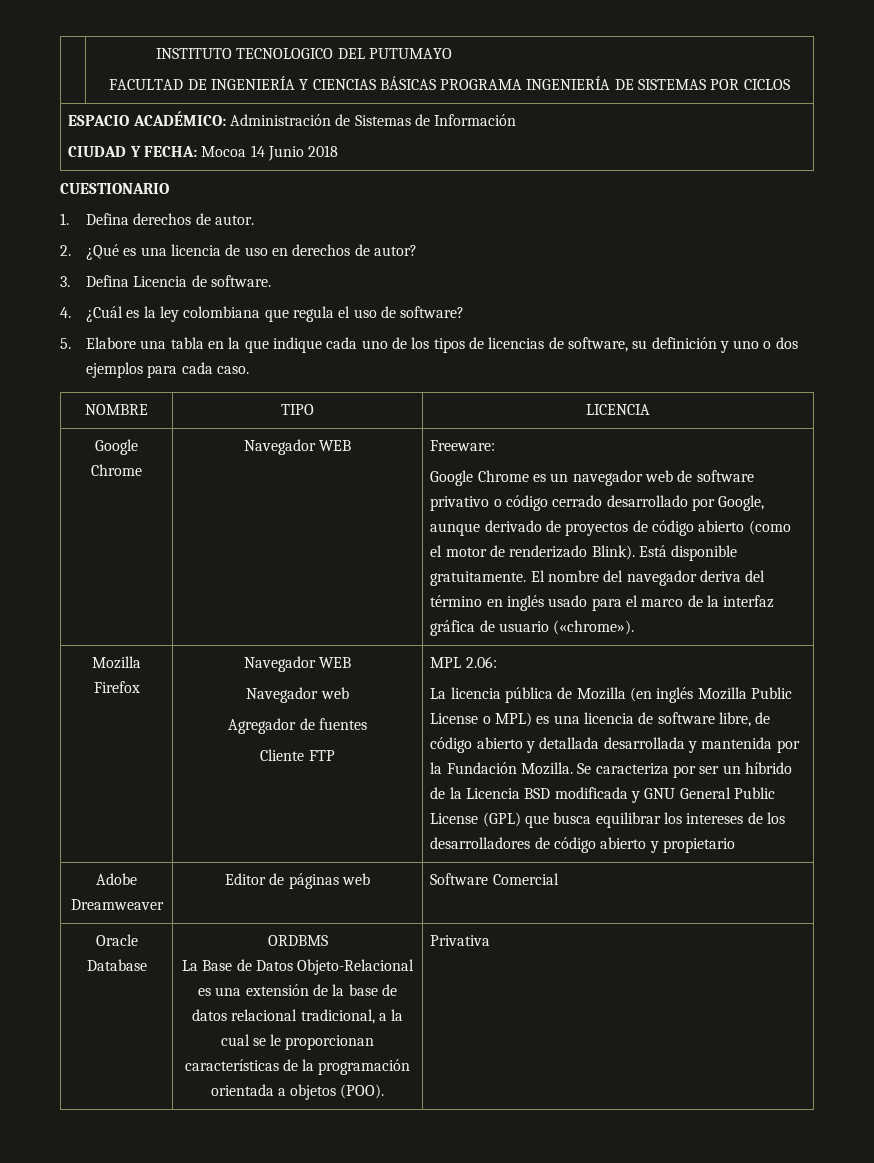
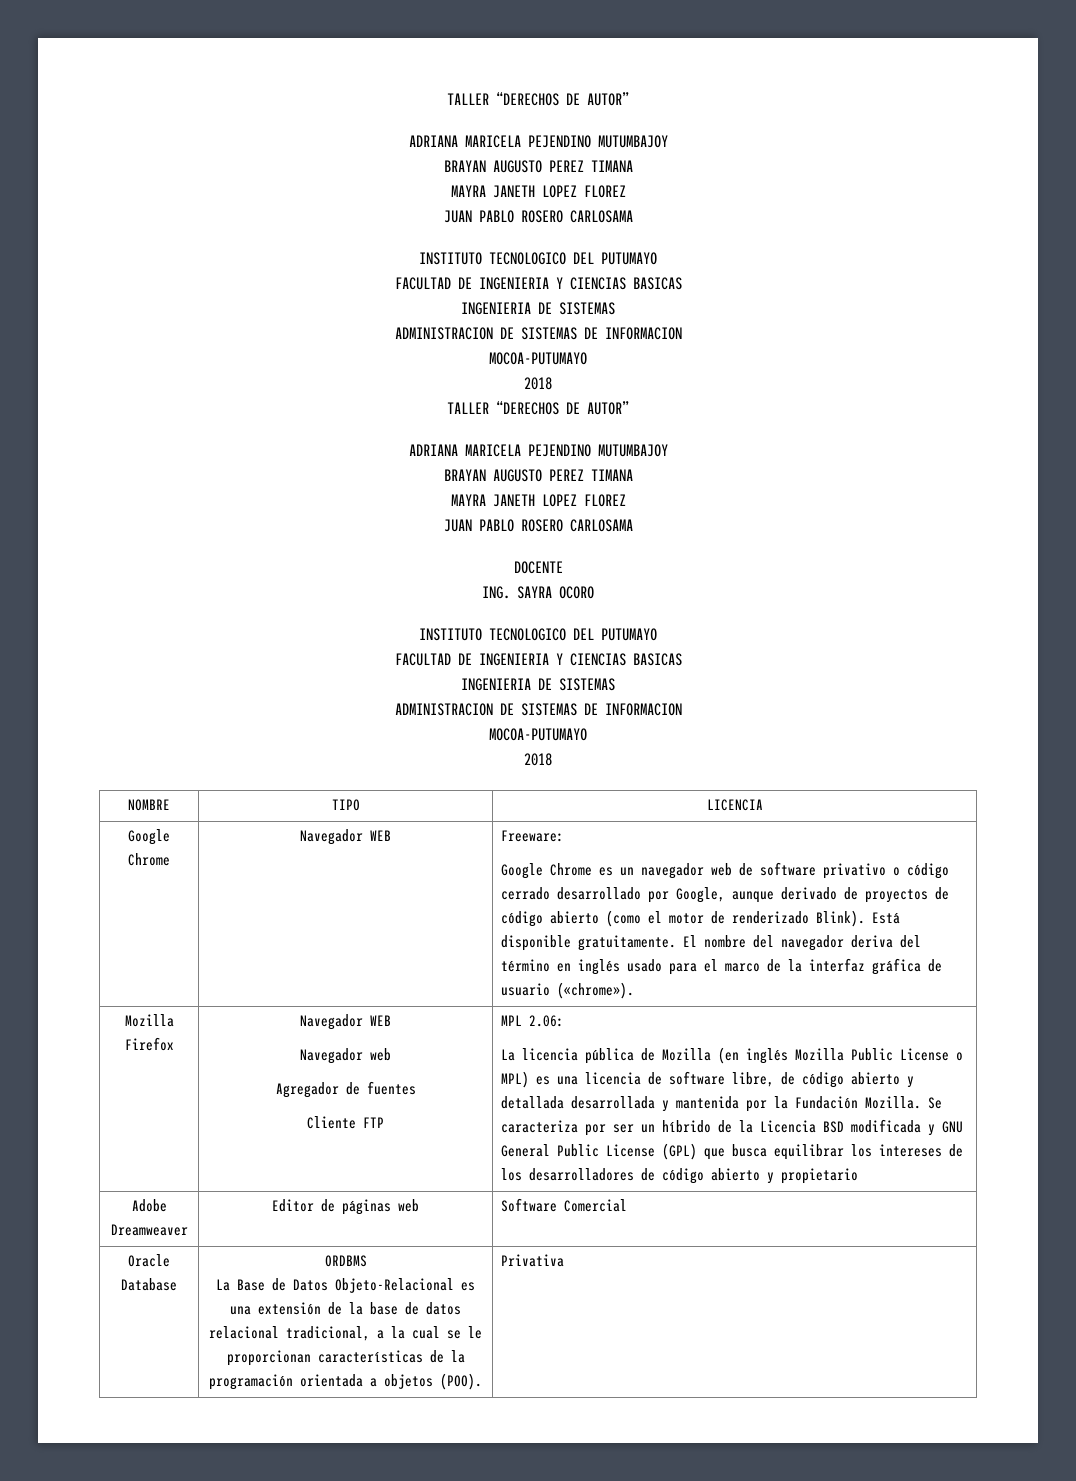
[156,48,452,59] [109,76,790,90] [68,111,517,126] [68,145,339,161] [60,183,169,194] [60,213,255,225] [60,244,417,260] [60,275,272,287] [60,306,465,322] [60,337,798,353] [86,362,250,378] | INSTITUTO TECNOLOGICO DEL PUTUMAYO // FACULTAD DE INGENIERÍA Y CIENCIAS BÁSICAS PROGRAMA INGENIERÍA DE SISTEMAS POR CICLOS // ESPACIO ACADÉMICO: Administración de Sistemas de Información // CIUDAD Y FECHA: Mocoa 14 Junio 2018 // CUESTIONARIO // 1. Defina derechos de autor. // 2. ¿Qué es una licencia de uso en derechos de autor? // 3. Defina Licencia de software. // 4. ¿Cuál es la ley colombiana que regula el uso de software? // 5. Elabore una tabla en la que indique cada uno de los tipos de licencias de software, su definición y uno o dos ejemplos para cada caso. -> [447,92,629,106] [408,135,668,148] [443,160,633,173] [450,185,626,198] [443,210,633,223] [419,252,657,265] [394,277,682,290] [461,302,615,315] [394,327,682,340] [489,352,587,365] [524,377,552,390] [447,401,629,415] [408,444,668,457] [443,469,633,482] [450,494,626,507] [443,519,633,532] [513,561,563,574] [482,586,594,599] [419,628,657,641] [394,653,682,666] [461,678,615,691] [394,703,682,716] [489,728,587,741] [524,753,552,766] TALLER “DERECHOS DE AUTOR” // ADRIANA MARICELA PEJENDINO MUTUMBAJOY // BRAYAN AUGUSTO PEREZ TIMANA // MAYRA JANETH LOPEZ FLOREZ // JUAN PABLO ROSERO CARLOSAMA // INSTITUTO TECNOLOGICO DEL PUTUMAYO // FACULTAD DE INGENIERIA Y CIENCIAS BASICAS // INGENIERIA DE SISTEMAS // ADMINISTRACION DE SISTEMAS DE INFORMACION // MOCOA-PUTUMAYO // 2018 // TALLER “DERECHOS DE AUTOR” // ADRIANA MARICELA PEJENDINO MUTUMBAJOY // BRAYAN AUGUSTO PEREZ TIMANA // MAYRA JANETH LOPEZ FLOREZ // JUAN PABLO ROSERO CARLOSAMA // DOCENTE // ING. SAYRA OCORO // INSTITUTO TECNOLOGICO DEL PUTUMAYO // FACULTAD DE INGENIERIA Y CIENCIAS BASICAS // INGENIERIA DE SISTEMAS // ADMINISTRACION DE SISTEMAS DE INFORMACION // MOCOA-PUTUMAYO // 2018

